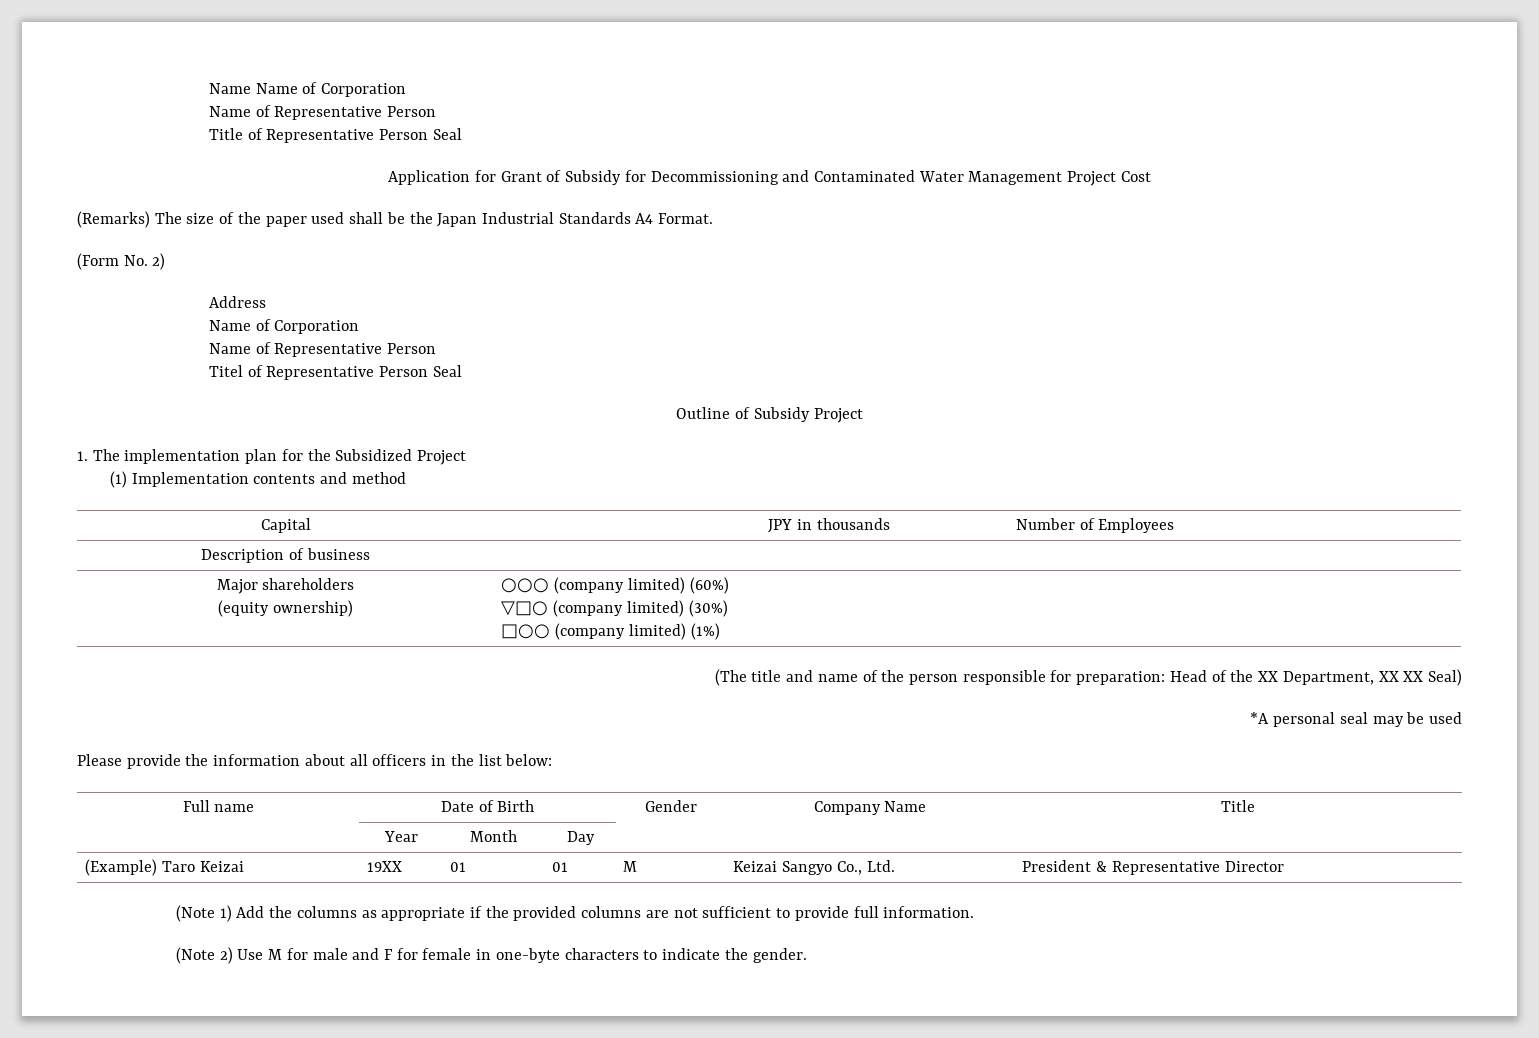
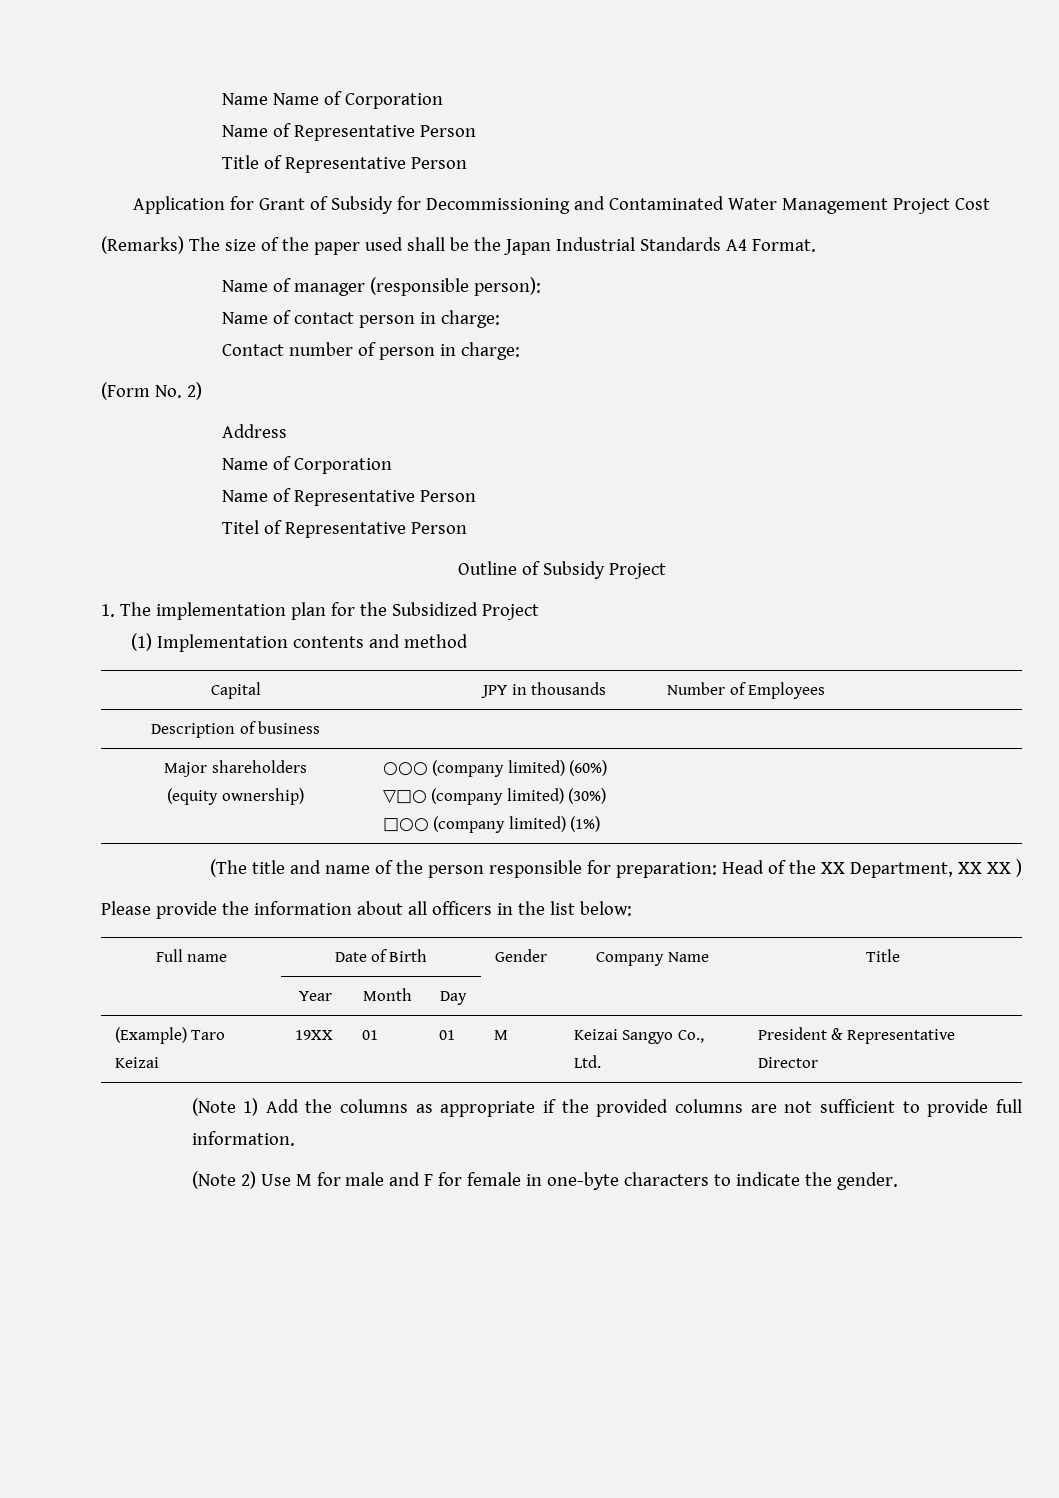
[432,128,462,140] Seal -> (467, 163) none
(714, 218) none -> [221,277,541,296] [221,310,500,328] [221,342,520,360] // Name of manager (responsible person): // Name of contact person in charge: // Contact number of person in charge:
[432,365,462,377] Seal -> (467, 528) none
[1427,669,1462,686] [1250,712,1462,727] Seal) // *A personal seal may be used -> [1016,859,1023,877] )

